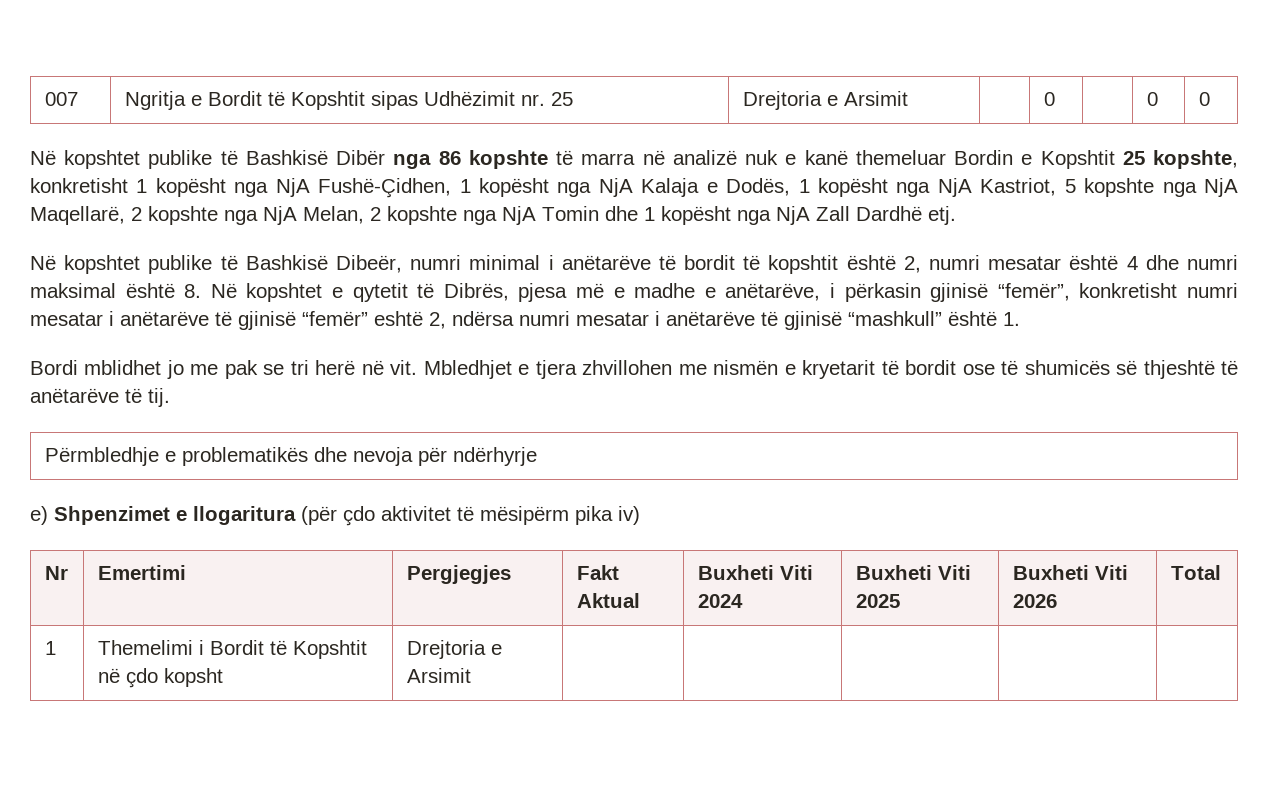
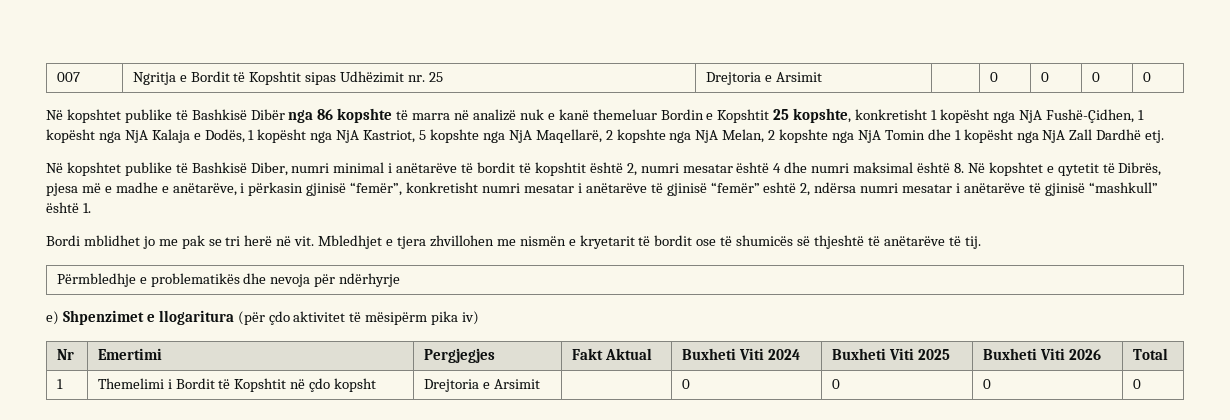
(1055, 99) none -> [1040,72,1049,82] 0
[335,255,402,273] Dibeër, -> [250,162,288,176] Diber,
(471, 675) | | | -> [681,379,690,389] [831,379,840,389] [982,379,991,389] [1132,379,1141,389] 0 | 0 | 0 | 0

